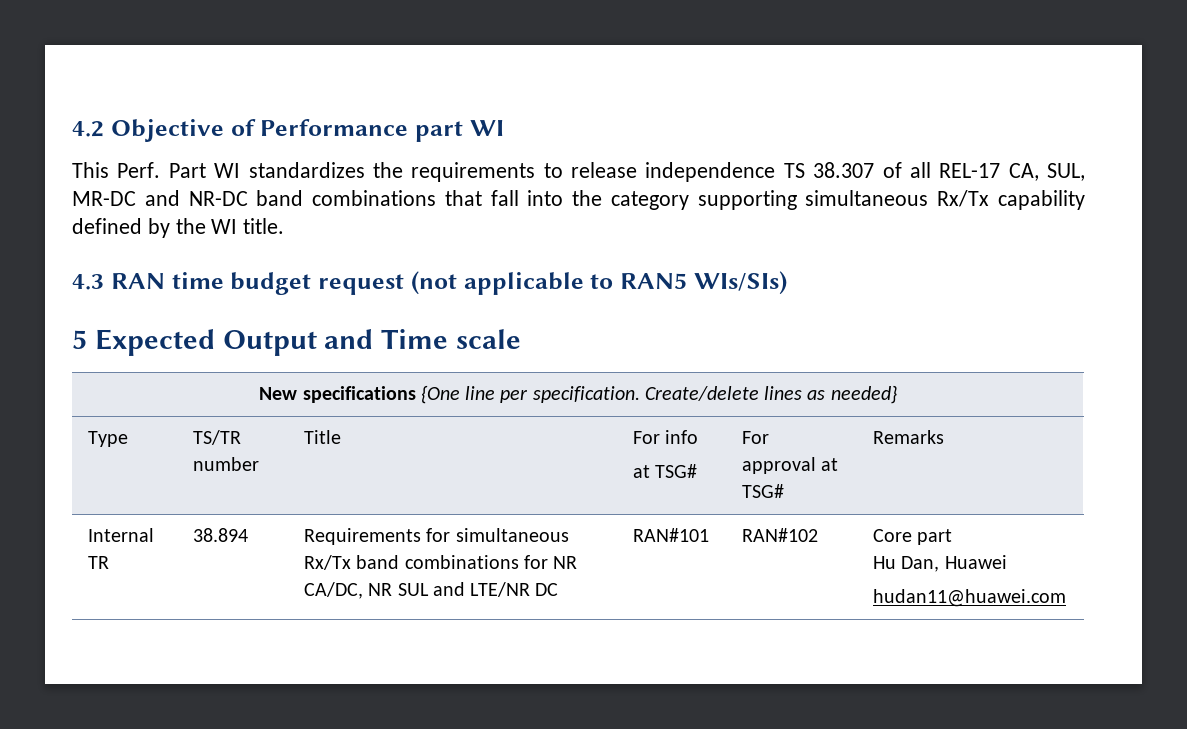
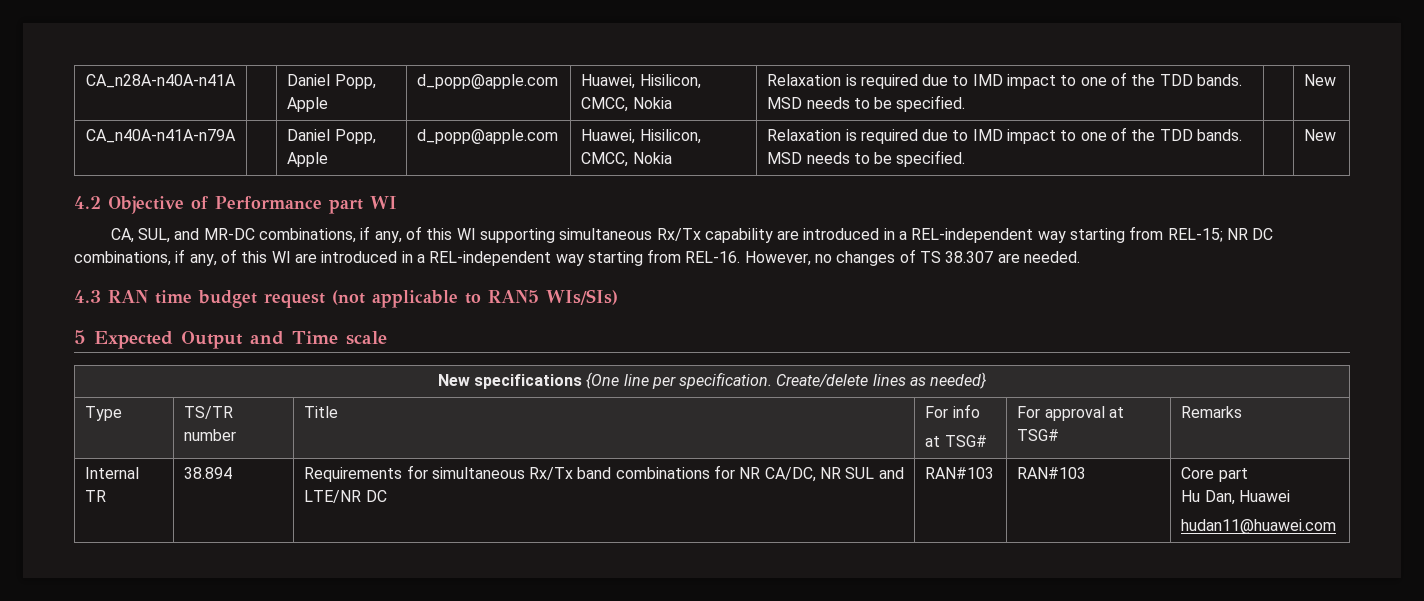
(72, 129) none -> [86,74,236,88] [287,74,376,89] [287,97,329,112] [417,74,559,89] [581,74,701,89] [581,97,672,112] [767,72,1243,89] [767,95,966,112] [1304,74,1337,86] [86,129,236,143] [287,129,376,144] [287,152,329,167] [417,129,559,144] [581,129,701,144] [581,152,672,167] [767,127,1243,144] [767,150,966,167] [1304,129,1337,141] CA_n28A-n40A-n41A | | Daniel Popp, Apple | d_popp@apple.com | Huawei, Hisilicon, CMCC, Nokia | Relaxation is required due to IMD impact to one of the TDD bands. MSD needs to be specified. | | New // CA_n40A-n41A-n79A | | Daniel Popp, Apple | d_popp@apple.com | Huawei, Hisilicon, CMCC, Nokia | Relaxation is required due to IMD impact to one of the TDD bands. MSD needs to be specified. | | New //
[72,162,1085,182] [72,190,1085,210] [72,218,285,238] This Perf. Part WI standardizes the requirements to release independence TS 38.307 of all REL-17 CA, SUL, MR-DC and NR-DC band combinations that fall into the category supporting simultaneous Rx/Tx capability defined by the WI title. -> [110,226,1274,243] [74,249,1081,266] CA, SUL, and MR-DC combinations, if any, of this WI supporting simultaneous Rx/Tx capability are introduced in a REL-independent way starting from REL-15; NR DC combinations, if any, of this WI are introduced in a REL-independent way starting from REL-16. However, no changes of TS 38.307 are needed.
[633,528,710,542] [742,528,819,542] RAN#101 | RAN#102 -> [925,467,995,479] [1017,467,1087,479] RAN#103 | RAN#103

